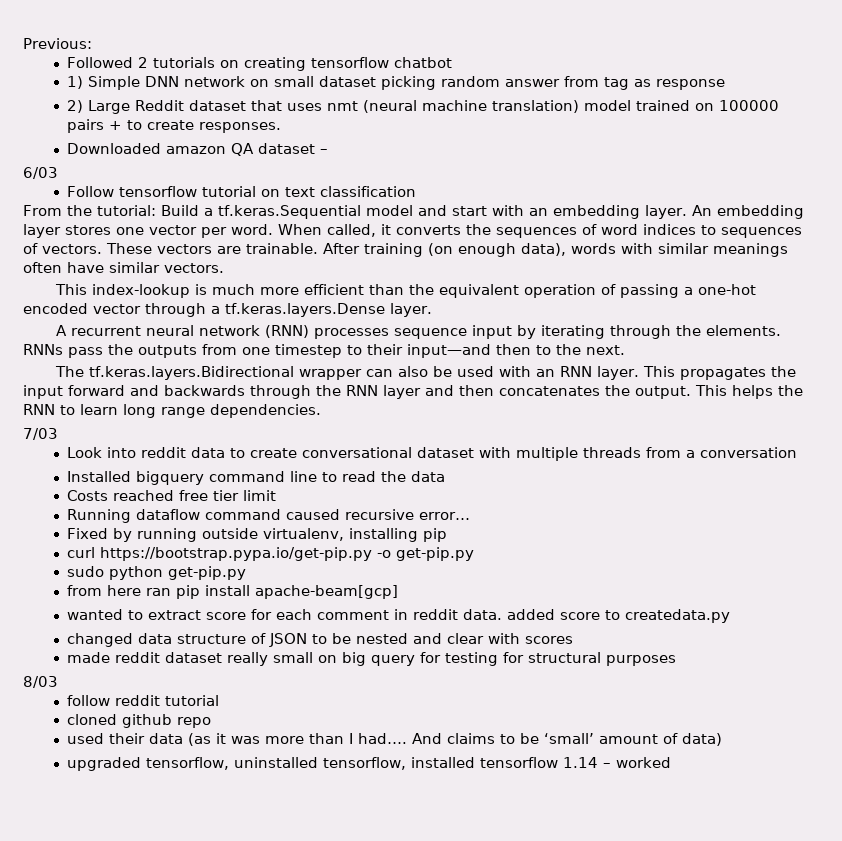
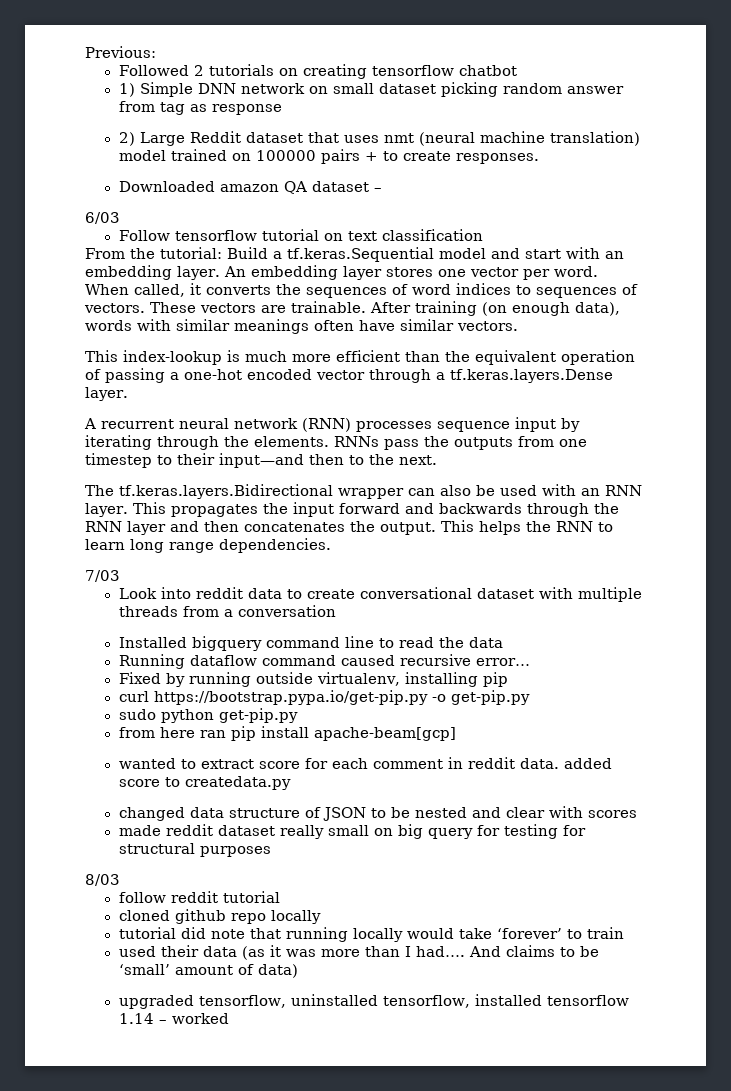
[67,490,277,501] // Costs reached free tier limit -> (503, 642) none
(212, 722) none -> [270,910,321,924] [118,927,624,942] locally // tutorial did note that running locally would take ‘forever’ to train

